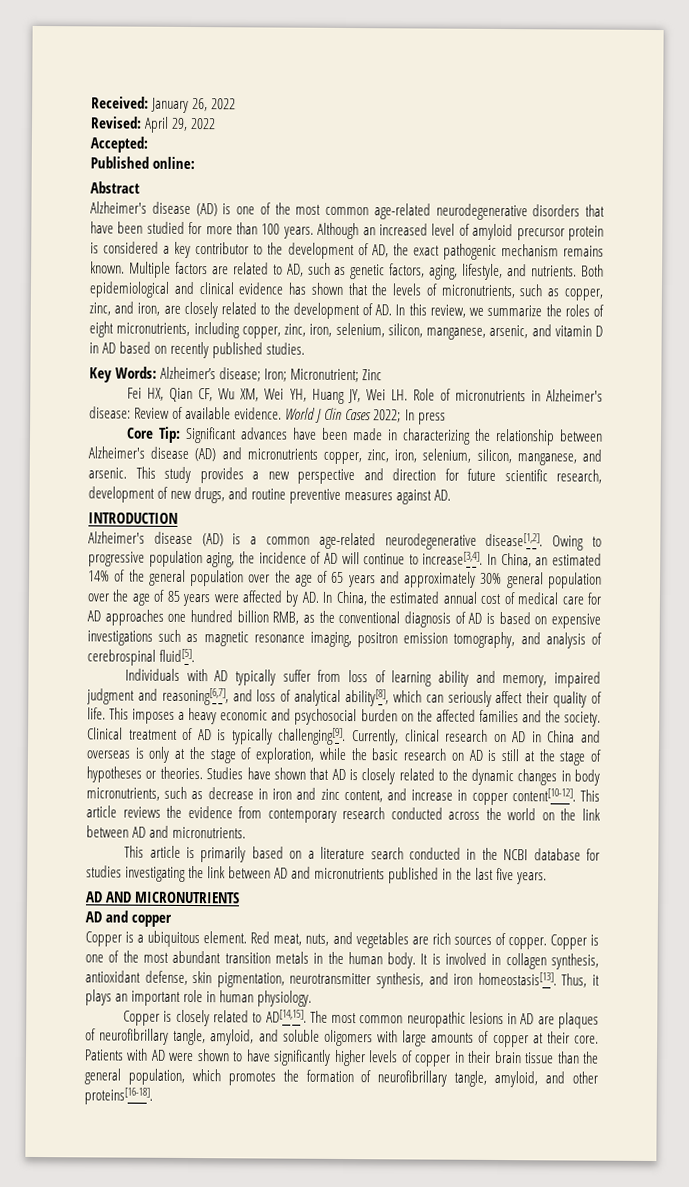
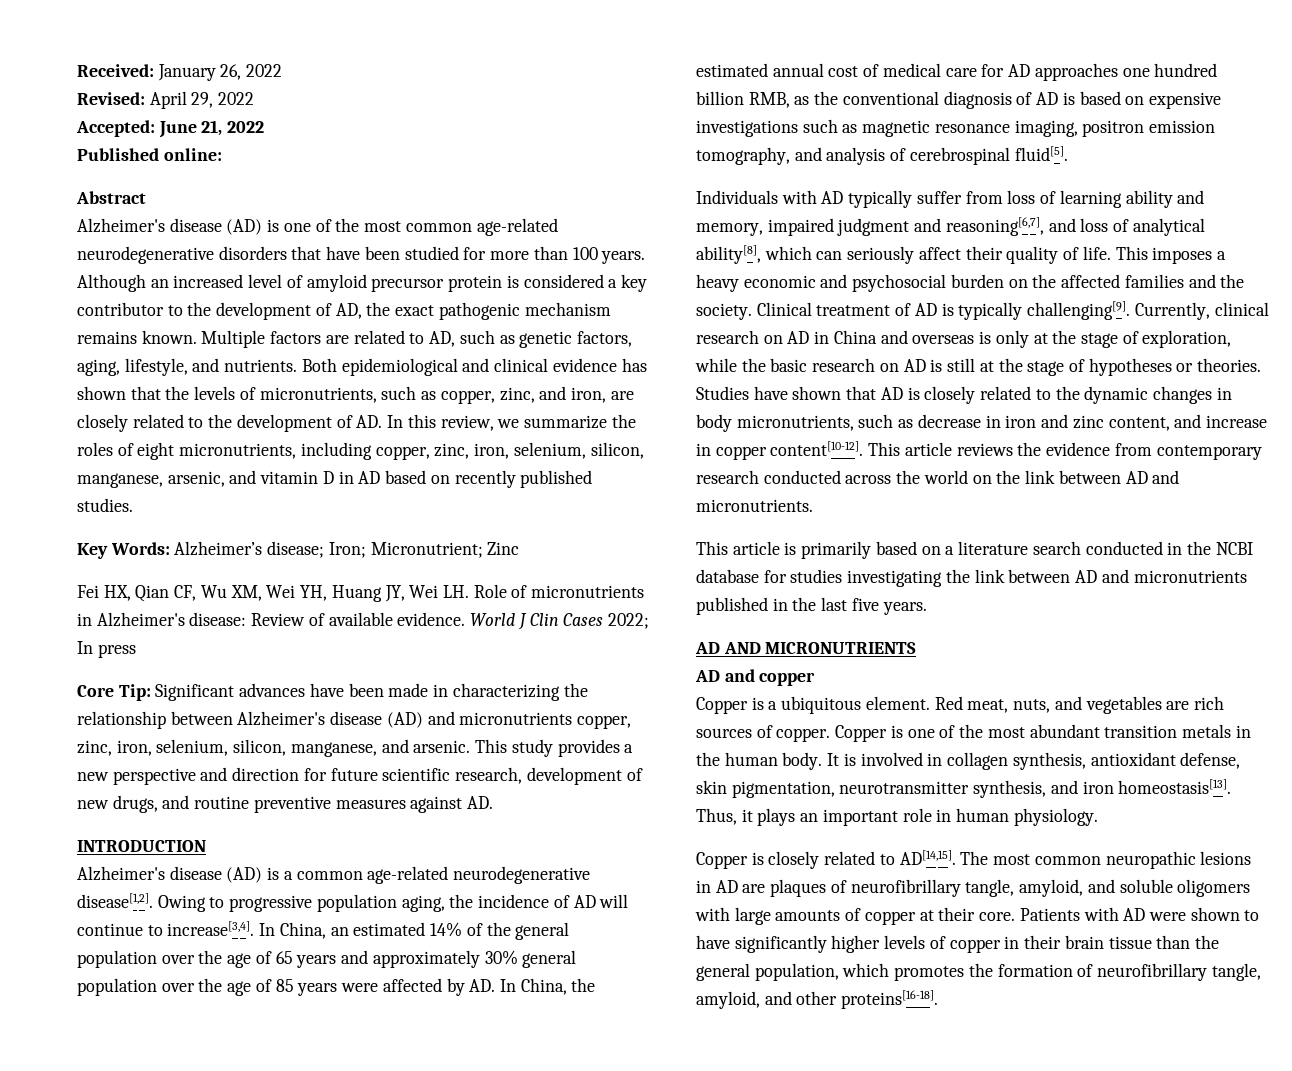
(148, 144) none -> [158,120,265,138] June 21, 2022

